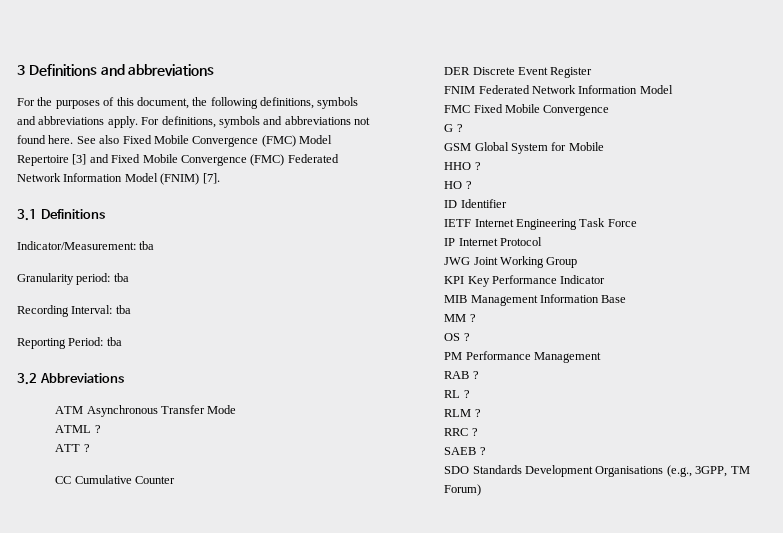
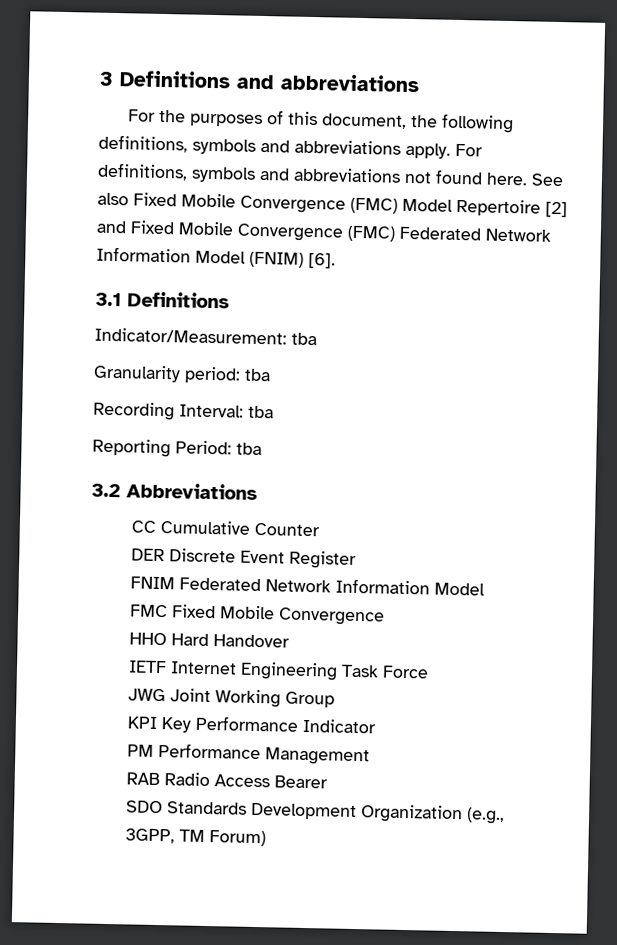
[72,154,87,165] [3] -> [545,201,568,218] [2]
[202,173,220,184] [7]. -> [308,252,336,269] [6].
[55,405,237,417] [55,425,101,433] [55,444,90,452] // ATM Asynchronous Transfer Mode // ATML ? // ATT ? -> (258, 491) none
[444,124,463,132] [444,142,604,154] [444,162,481,170] [444,181,472,189] [444,199,507,208] G ? // GSM Global System for Mobile // HHO ? // HO ? // ID Identifier -> [129,632,291,648] HHO Hard Handover
[444,237,543,246] // IP Internet Protocol -> (430, 672) none
[444,294,627,306] [444,314,476,322] [444,333,470,341] [444,351,602,363] [444,371,479,379] [444,390,470,398] [444,409,481,417] [444,428,478,436] [444,447,486,455] MIB Management Information Base // MM ? // OS ? // PM Performance Management // RAB ? // RL ? // RLM ? // RRC ? // SAEB ? -> [127,743,371,766] [126,772,329,789] PM Performance Management // RAB Radio Access Bearer
[595,466,664,477] Organisations -> [360,804,464,824] Organization

